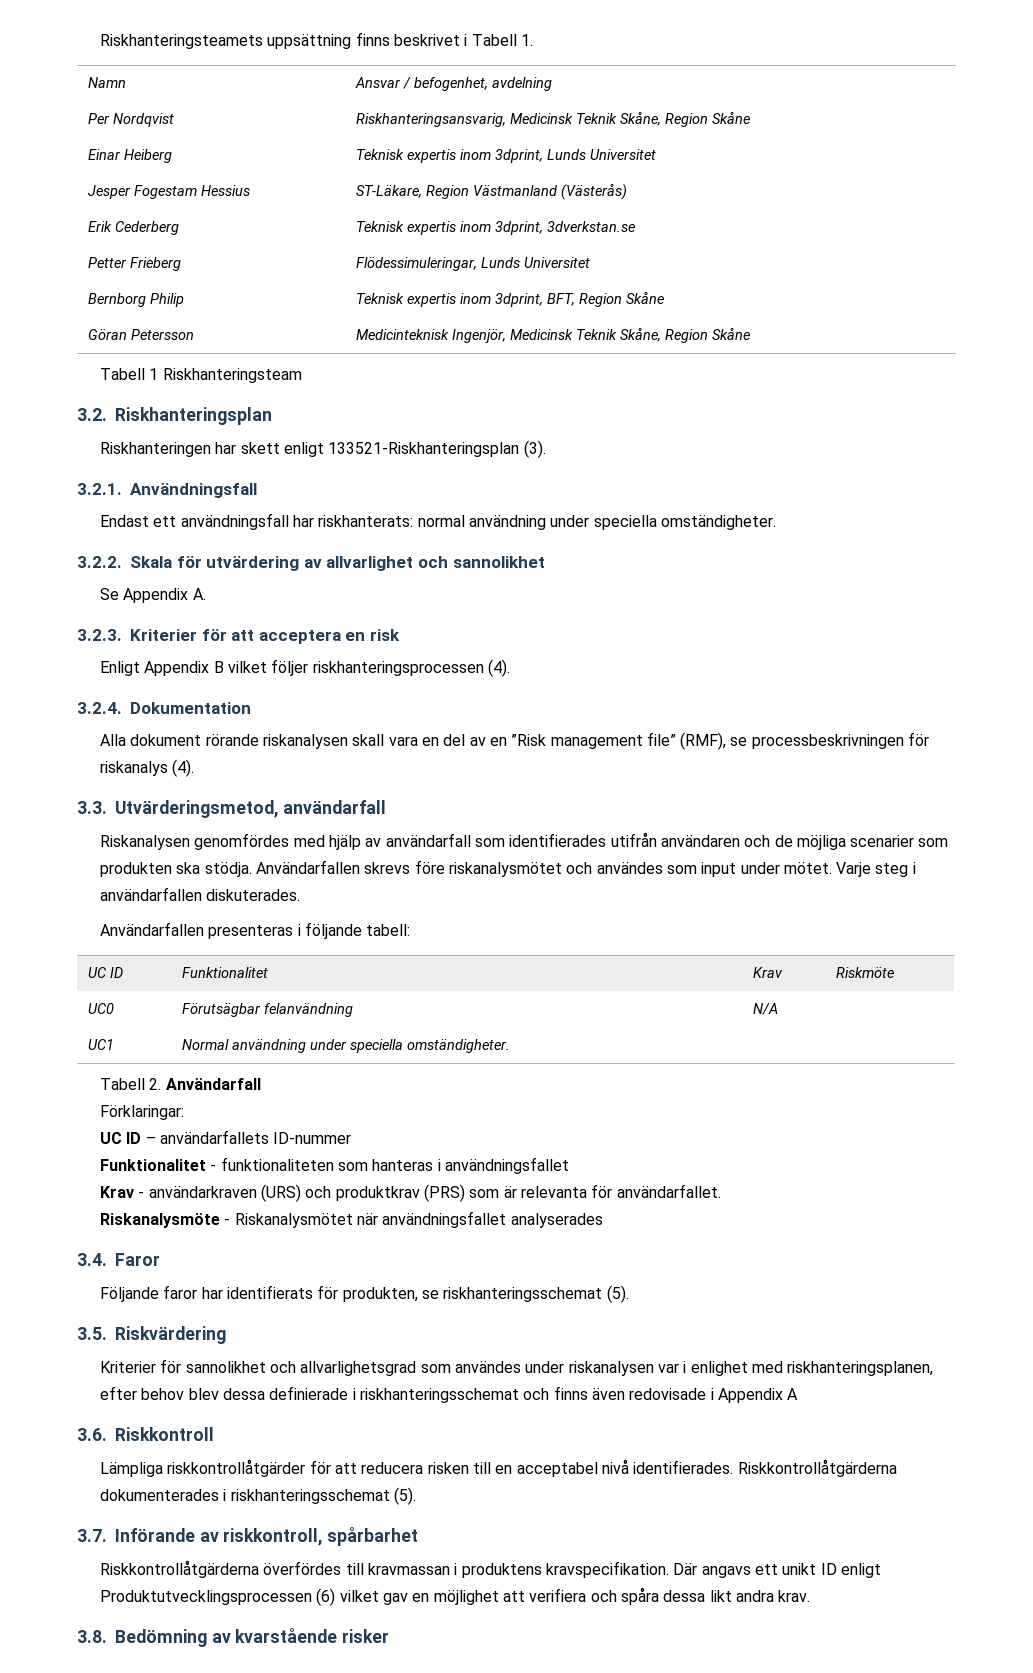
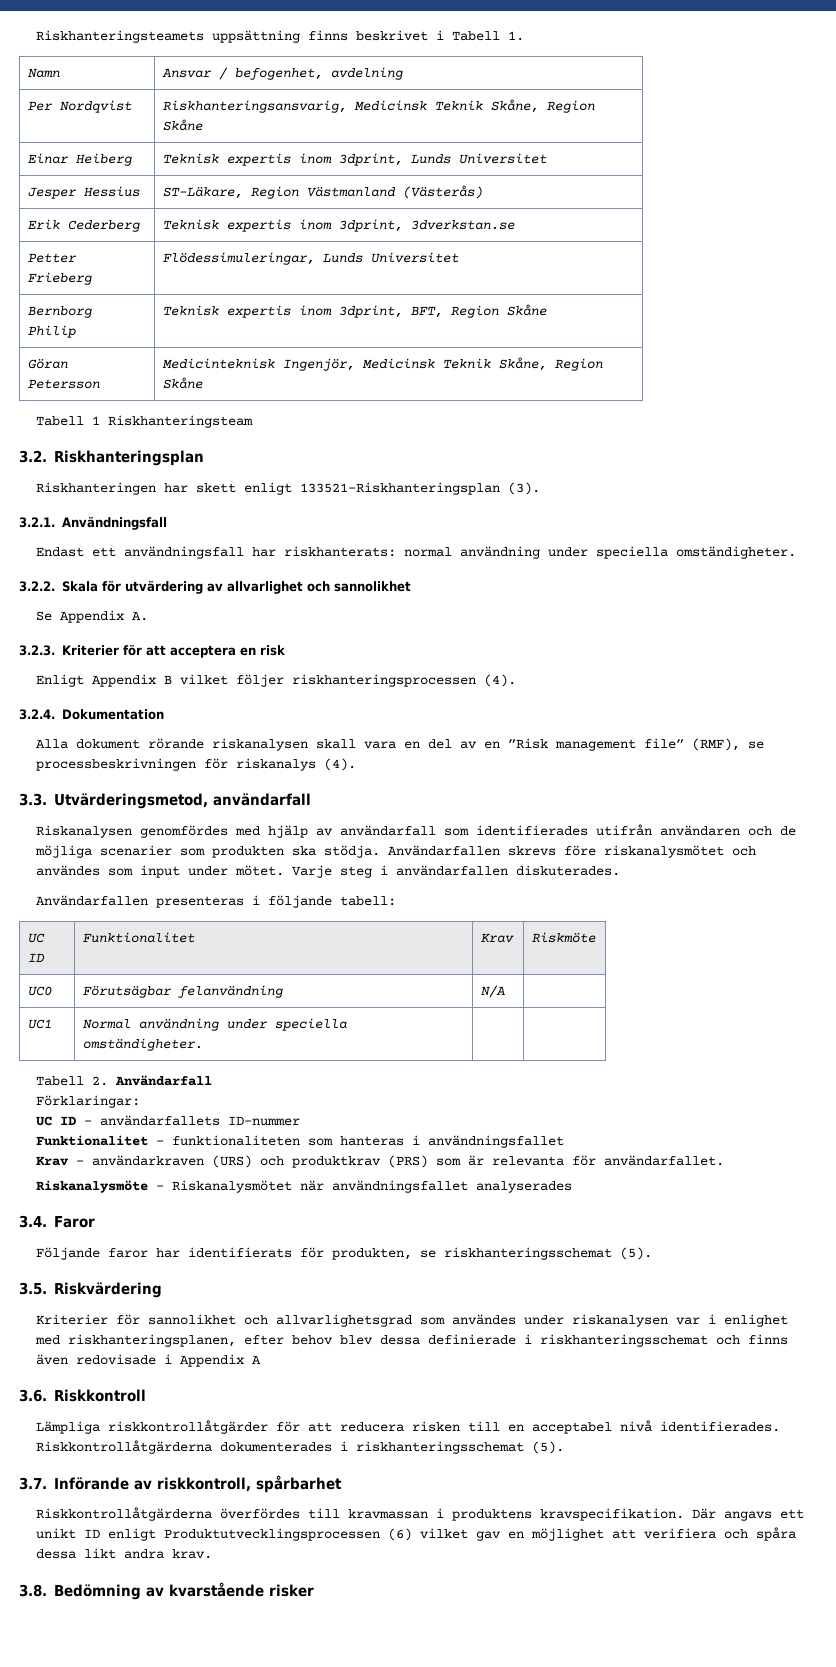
[133,185,197,199] Fogestam -> (77, 193) none

